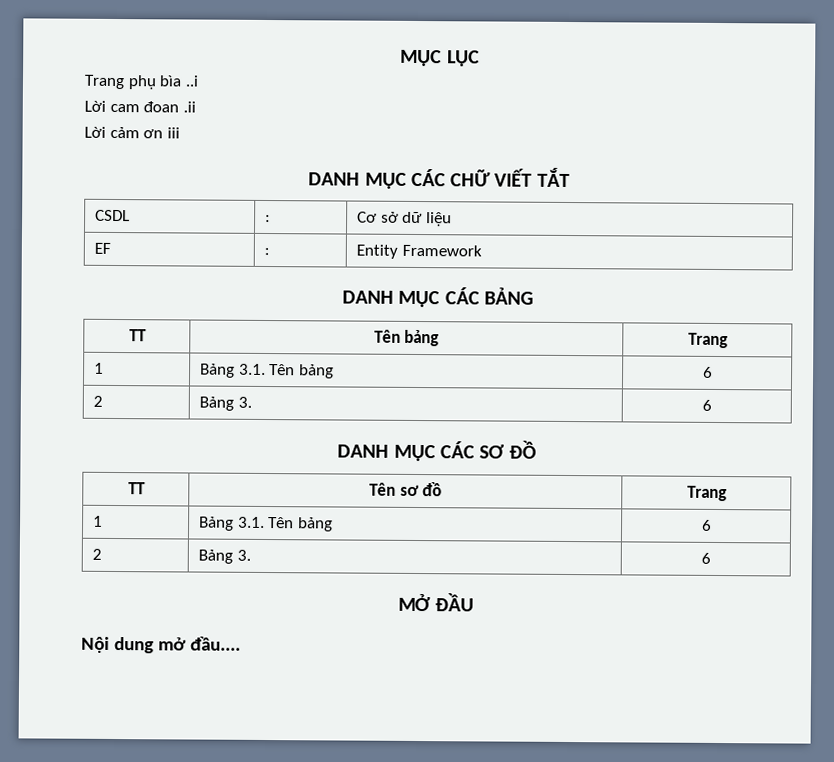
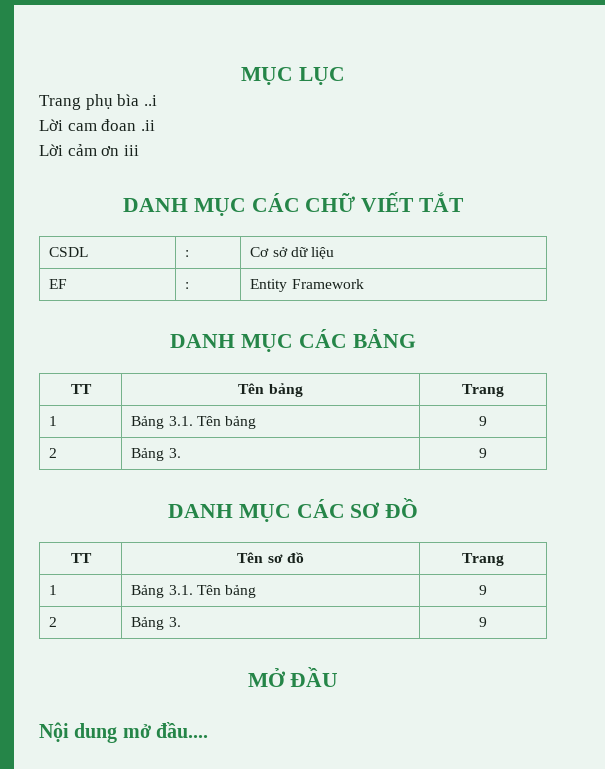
[702,366,713,378] [93,395,104,407] [199,396,252,411] [701,399,712,411] 6 // 2 | Bảng 3. | 6 -> [479,416,487,426] [49,448,58,458] [131,448,181,461] [479,448,487,458] 9 // 2 | Bảng 3. | 9
[701,519,712,531] [92,548,103,560] [198,549,251,564] [700,552,711,564] 6 // 2 | Bảng 3. | 6 -> [479,585,487,595] [49,617,58,627] [131,617,181,630] [479,617,487,627] 9 // 2 | Bảng 3. | 9

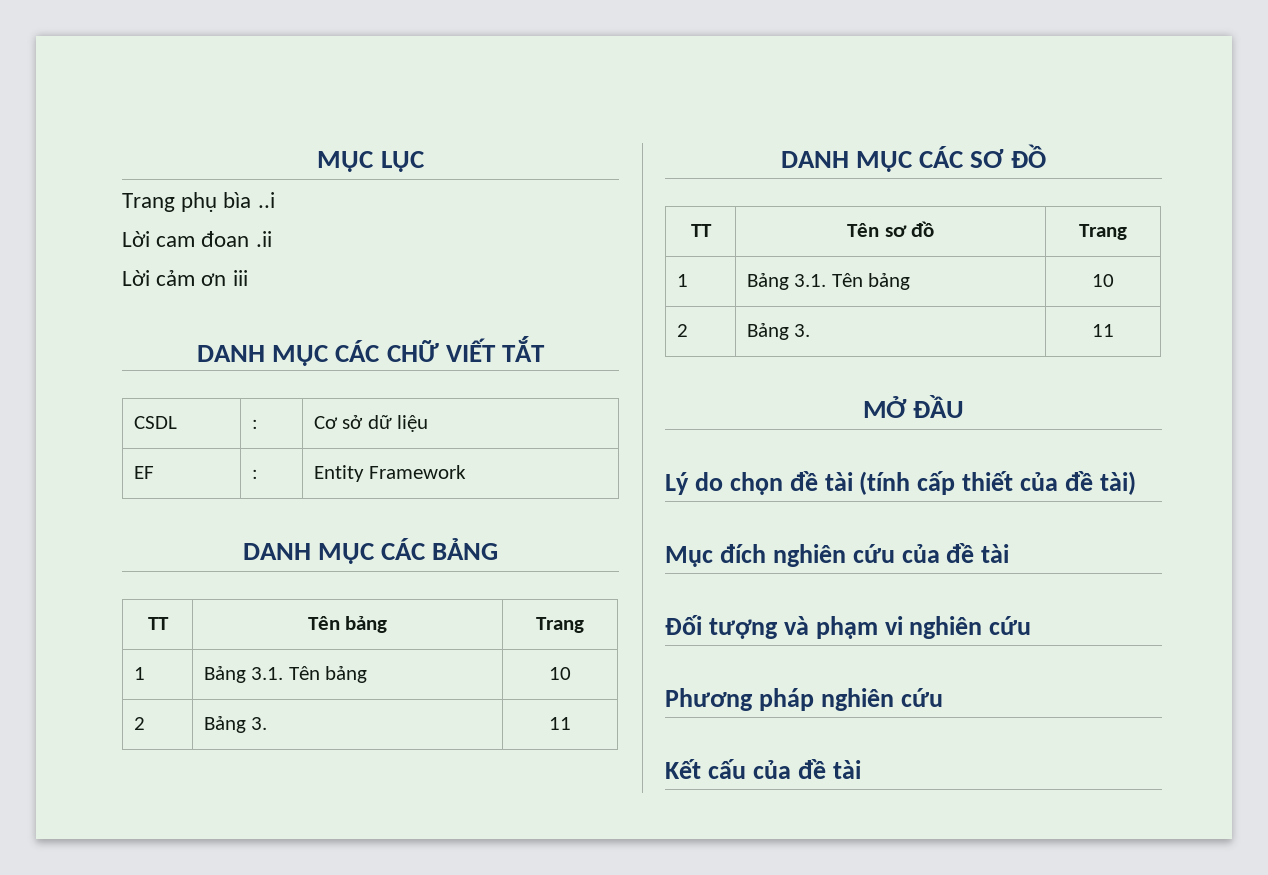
[479,416,487,426] [49,448,58,458] [131,448,181,461] [479,448,487,458] 9 // 2 | Bảng 3. | 9 -> [549,667,571,680] [133,717,145,730] [203,716,268,733] [549,717,571,730] 10 // 2 | Bảng 3. | 11
[479,585,487,595] [49,617,58,627] [131,617,181,630] [479,617,487,627] 9 // 2 | Bảng 3. | 9 -> [1092,274,1114,287] [676,324,688,337] [746,323,811,340] [1092,324,1114,337] 10 // 2 | Bảng 3. | 11
[39,722,209,743] Nội dung mở đầu.... -> [665,471,1136,495] [665,543,1010,567] [665,615,1032,639] [665,688,943,711] [665,759,861,779] Lý do chọn đề tài (tính cấp thiết của đề tài) // Mục đích nghiên cứu của đề tài // Đối tượng và phạm vi nghiên cứu // Phương pháp nghiên cứu // Kết cấu của đề tài

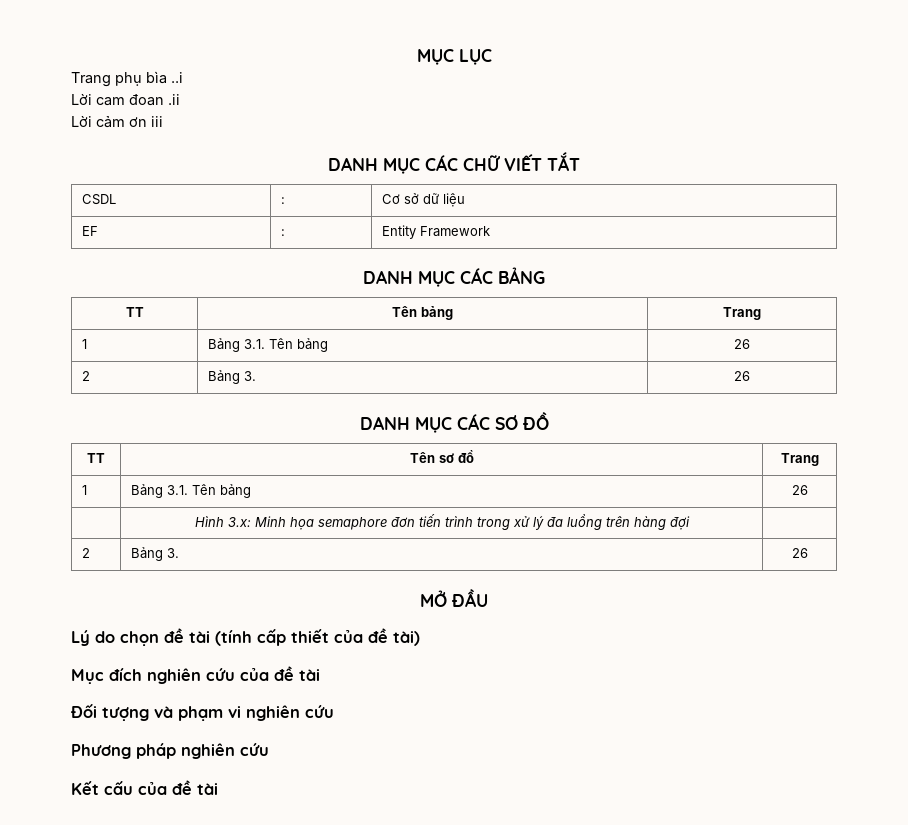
[549,667,571,680] [133,717,145,730] [203,716,268,733] [549,717,571,730] 10 // 2 | Bảng 3. | 11 -> [734,339,750,349] [81,371,90,381] [207,370,256,384] [734,371,750,381] 26 // 2 | Bảng 3. | 26
[1092,274,1114,287] [676,324,688,337] [746,323,811,340] [1092,324,1114,337] 10 // 2 | Bảng 3. | 11 -> [791,485,808,495] [194,514,690,530] [81,548,90,558] [130,547,179,561] [791,548,808,558] 26 // | Hình 3.x: Minh họa semaphore đơn tiến trình trong xử lý đa luồng trên hàng đợi | // 2 | Bảng 3. | 26

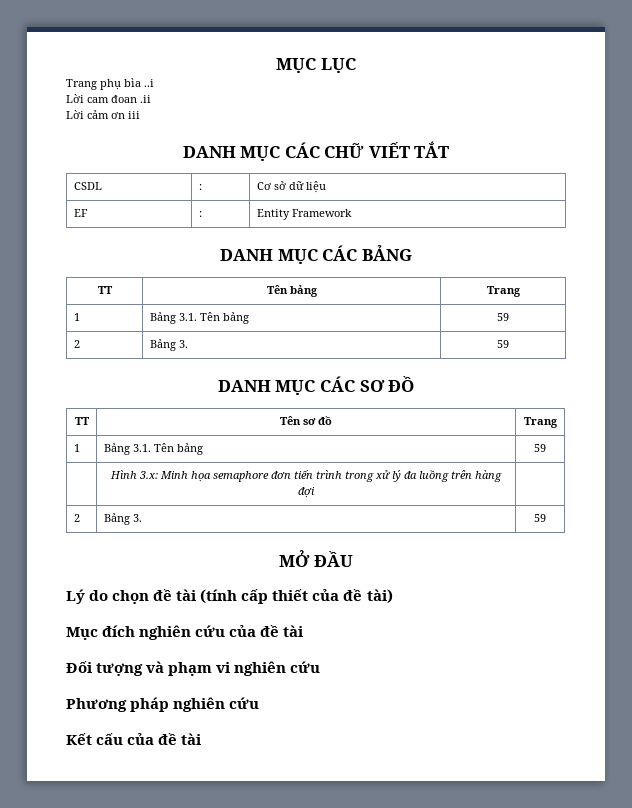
[734,339,750,349] [81,371,90,381] [207,370,256,384] [734,371,750,381] 26 // 2 | Bảng 3. | 26 -> [497,313,509,321] [73,340,80,348] [149,339,188,351] [497,340,509,348] 59 // 2 | Bảng 3. | 59
[791,485,808,495] 26 -> [534,444,546,452] 59
[791,548,808,558] 26 -> [534,514,546,522] 59

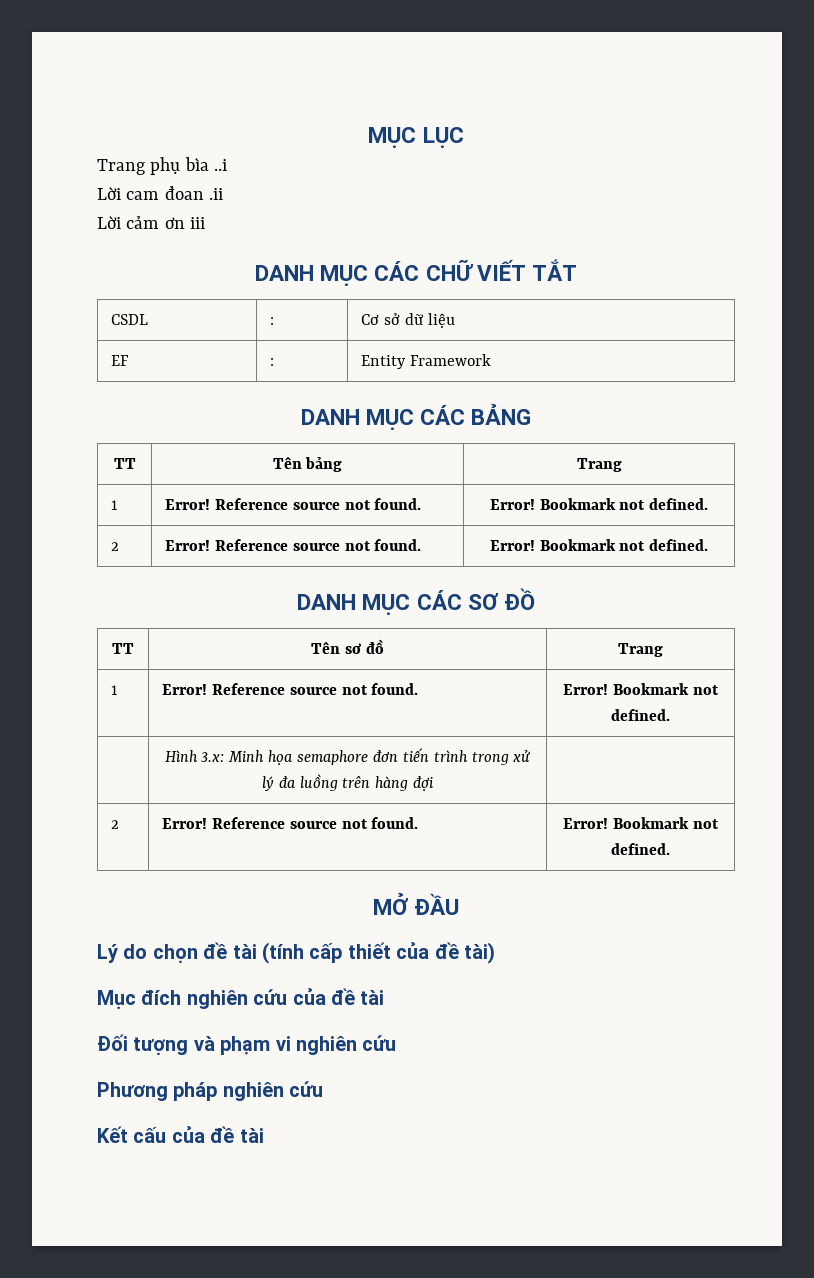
[149,312,249,324] [497,313,509,321] [73,340,80,348] [149,339,188,351] [497,340,509,348] Bảng 3.1. Tên bảng | 59 // 2 | Bảng 3. | 59 -> [165,498,422,510] [489,498,709,510] [111,542,120,551] [165,539,422,551] [489,539,709,551] Error! Reference source not found. | Error! Bookmark not defined. // 2 | Error! Reference source not found. | Error! Bookmark not defined.
[103,443,203,455] [534,444,546,452] Bảng 3.1. Tên bảng | 59 -> [162,683,419,695] [563,683,719,695] [611,709,670,721] Error! Reference source not found. | Error! Bookmark not defined.
[103,513,142,525] [534,514,546,522] Bảng 3. | 59 -> [162,817,419,829] [563,817,719,829] [611,843,670,855] Error! Reference source not found. | Error! Bookmark not defined.

